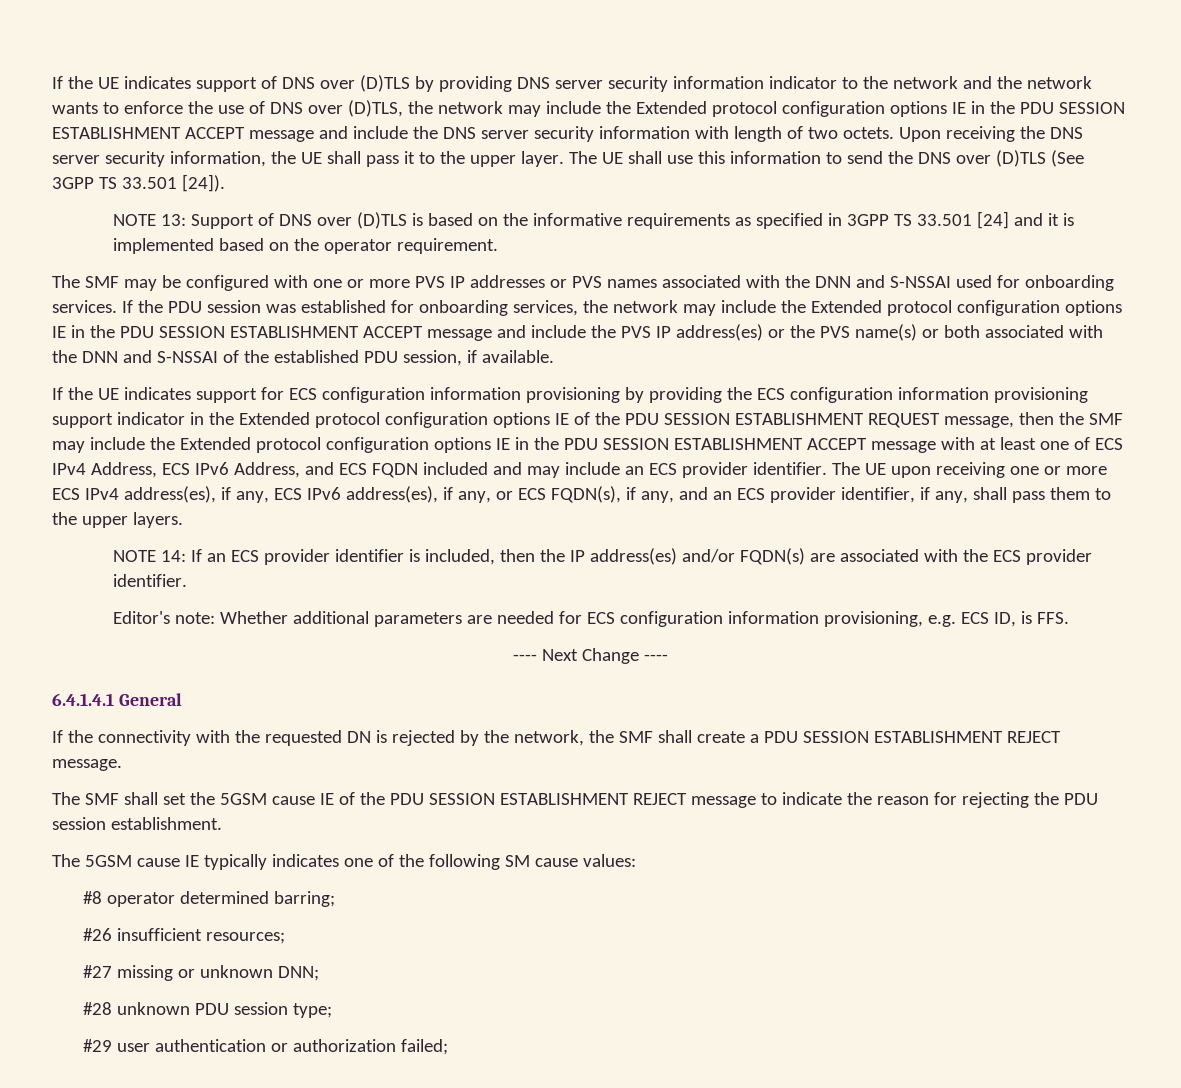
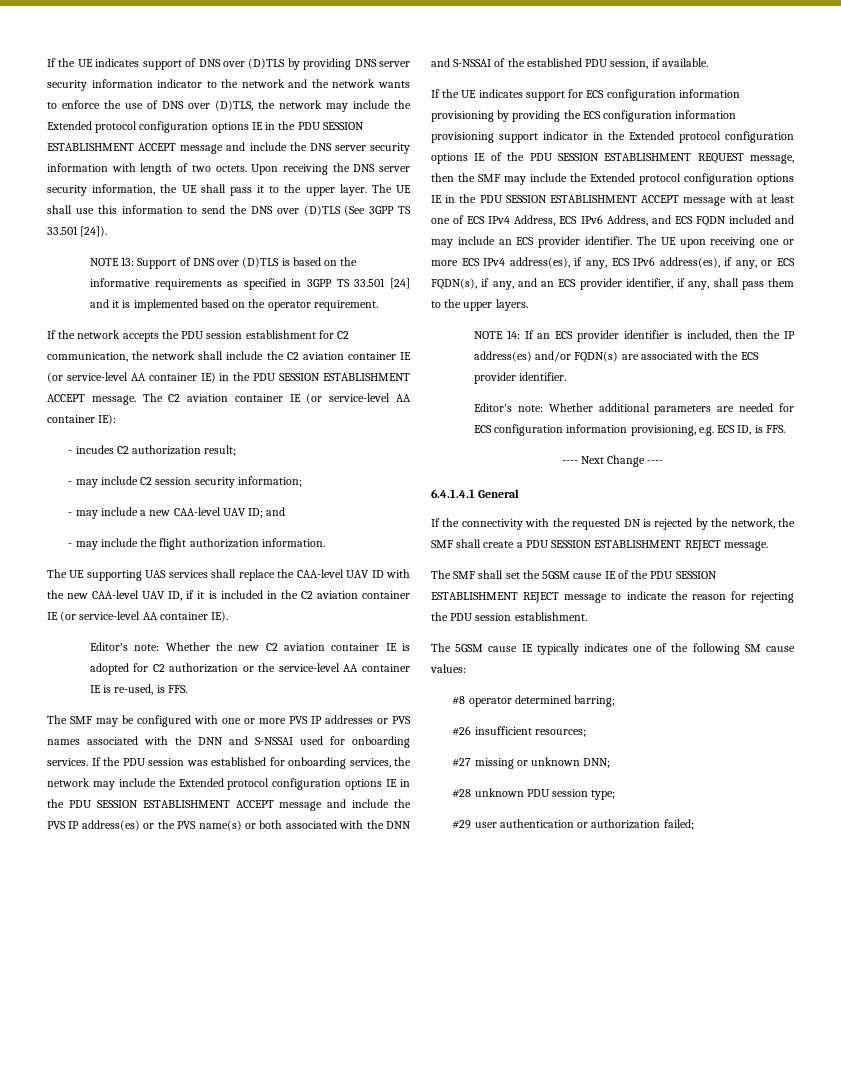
(499, 246) none -> [47,330,350,342] [47,351,411,362] [47,372,410,383] [47,393,411,405] [47,414,117,425] [68,445,237,456] [68,476,302,488] [68,507,286,519] [68,538,325,550] [47,569,410,581] [47,590,410,601] [47,611,229,622] [89,642,410,651] [89,663,410,675] [89,684,187,695] // If the network accepts the PDU session establishment for C2 communication, the network shall include the C2 aviation container IE (or service-level AA container IE) in the PDU SESSION ESTABLISHMENT ACCEPT message. The C2 aviation container IE (or service-level AA container IE): // - incudes C2 authorization result; // - may include C2 session security information; // - may include a new CAA-level UAV ID; and // - may include the flight authorization information. // The UE supporting UAS services shall replace the CAA-level UAV ID with the new CAA-level UAV ID, if it is included in the C2 aviation container IE (or service-level AA container IE). // Editor's note: Whether the new C2 aviation container IE is adopted for C2 authorization or the service-level AA container IE is re-used, is FFS.

